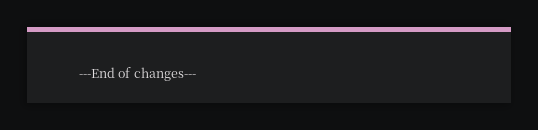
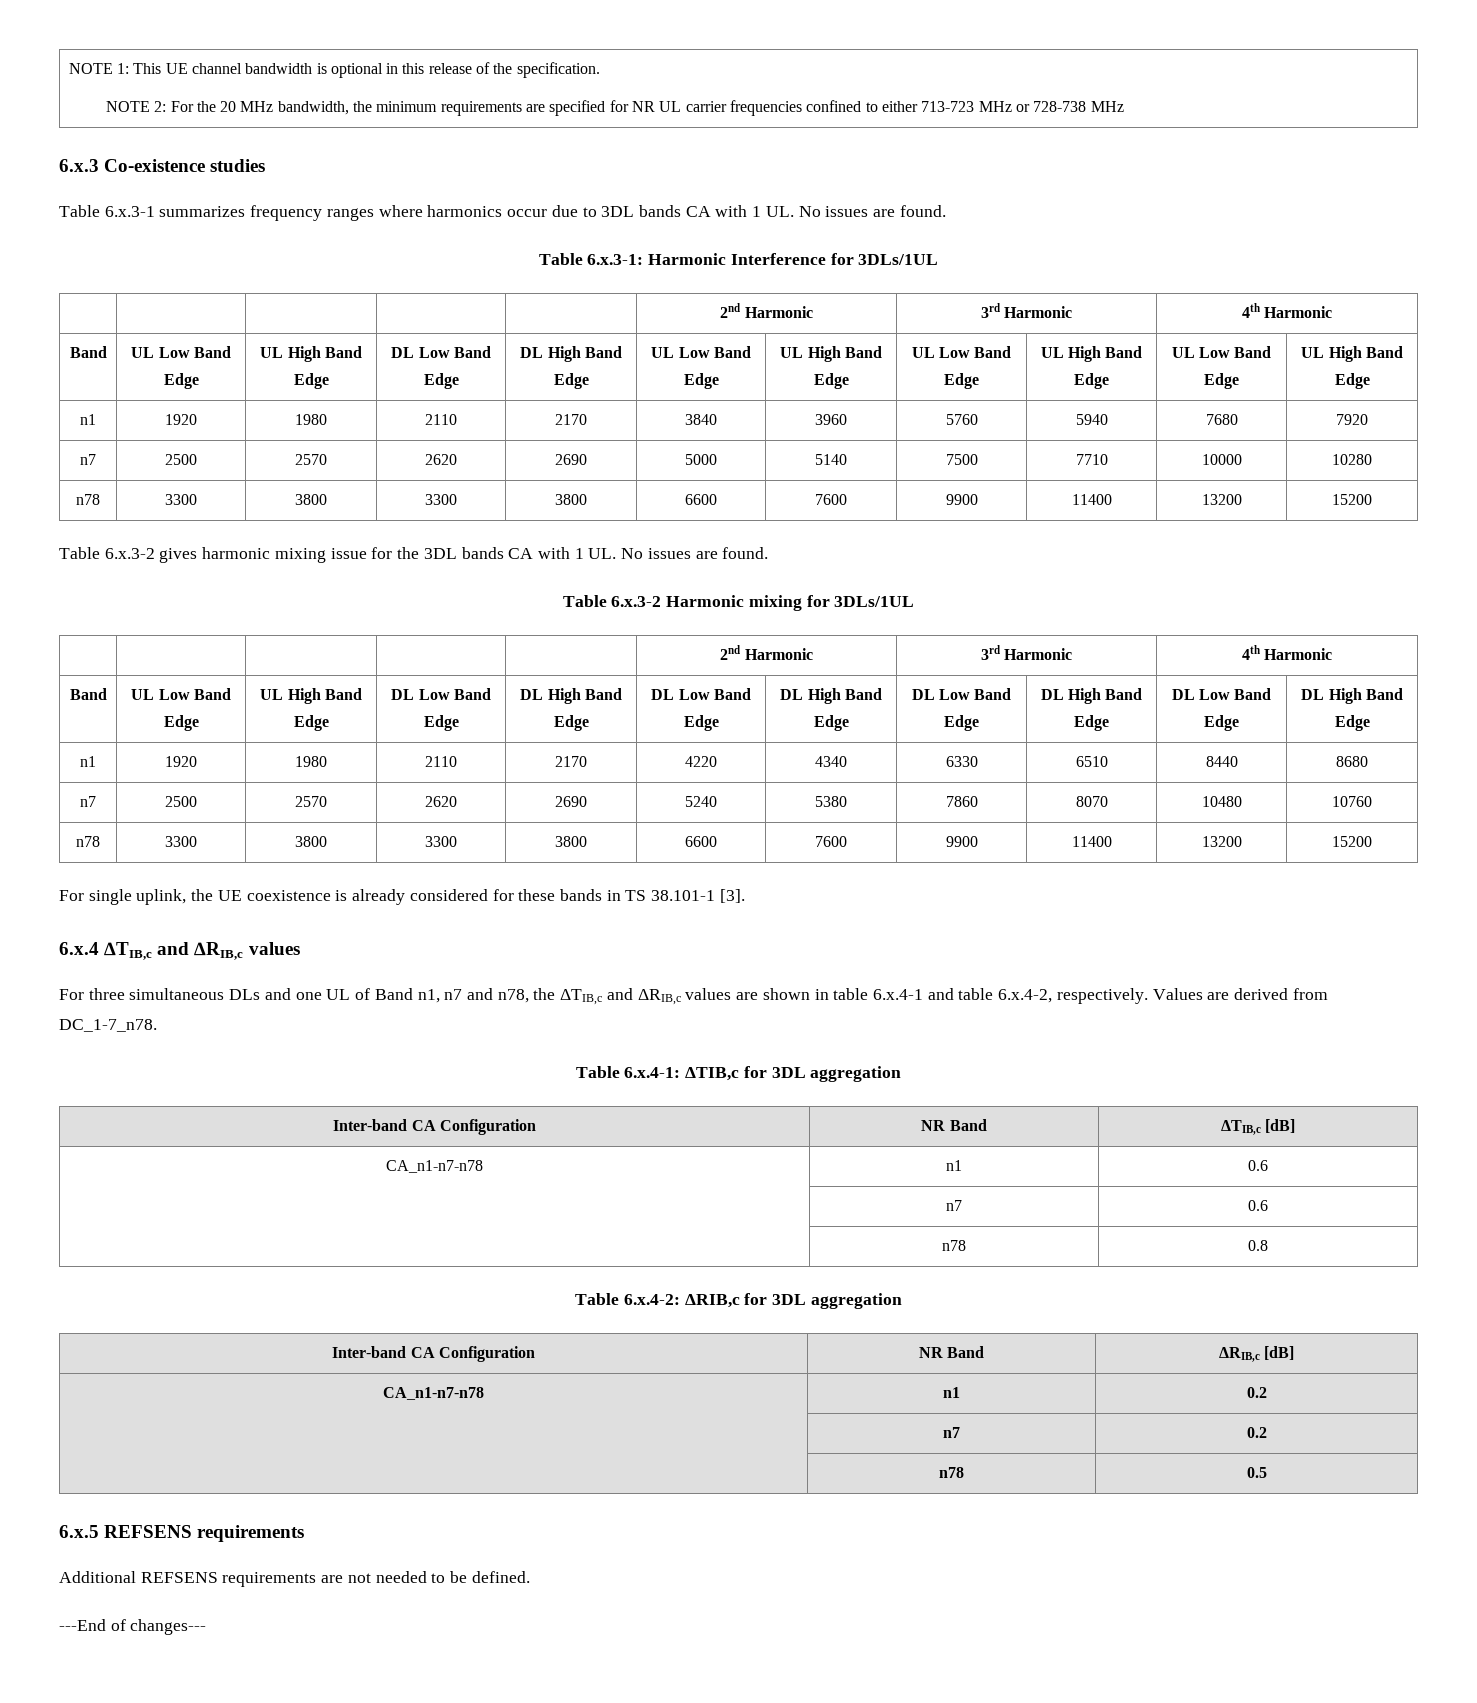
(79, 72) none -> [68,62,600,78] [105,100,1124,116] [59,159,266,172] [59,205,946,221] [538,253,939,265] [720,303,813,318] [980,303,1073,318] [1241,303,1333,318] [69,346,107,358] [131,346,231,358] [163,373,199,389] [260,346,362,362] [293,373,329,389] [391,346,491,358] [423,373,459,389] [520,346,622,362] [553,373,589,389] [651,346,751,358] [683,373,719,389] [780,346,882,362] [813,373,849,389] [911,346,1012,358] [944,373,979,389] [1040,346,1143,362] [1074,373,1109,389] [1171,346,1272,358] [1204,373,1239,389] [1301,346,1403,362] [1334,373,1370,389] [80,414,96,425] [165,414,197,425] [295,414,327,425] [425,414,457,425] [555,414,587,425] [685,414,717,425] [815,414,847,425] [945,414,978,425] [1075,414,1108,425] [1205,414,1238,425] [1336,414,1368,425] [80,454,96,465] [165,454,197,465] [295,454,327,465] [425,454,457,465] [555,454,587,465] [685,454,717,465] [815,454,847,465] [945,454,978,465] [1075,454,1108,465] [1201,454,1242,465] [1332,454,1372,465] [76,494,100,505] [165,494,197,505] [295,494,327,505] [425,494,457,505] [555,494,587,505] [685,494,717,505] [815,494,847,505] [945,494,978,505] [1071,494,1112,505] [1201,494,1242,505] [1332,494,1372,505] [59,547,769,563] [562,595,915,611] [720,645,813,660] [980,645,1073,660] [1241,645,1333,660] [69,688,107,700] [131,688,231,700] [163,715,199,731] [260,688,362,704] [293,715,329,731] [391,688,491,700] [423,715,459,731] [520,688,622,704] [553,715,589,731] [651,688,751,700] [683,715,719,731] [780,688,882,704] [813,715,849,731] [911,688,1012,700] [944,715,979,731] [1040,688,1143,704] [1074,715,1109,731] [1171,688,1272,700] [1204,715,1239,731] [1301,688,1403,704] [1334,715,1370,731] [80,756,96,767] [165,756,197,767] [295,756,327,767] [425,756,457,767] [555,756,587,767] [685,756,717,767] [815,756,847,767] [945,756,978,767] [1075,756,1108,767] [1205,756,1238,767] [1336,756,1368,767] [80,796,96,807] [165,796,197,807] [295,796,327,807] [425,796,457,807] [555,796,587,807] [685,796,717,807] [815,796,847,807] [945,796,978,807] [1075,796,1108,807] [1201,796,1242,807] [1332,796,1372,807] [76,836,100,847] [165,836,197,847] [295,836,327,847] [425,836,457,847] [555,836,587,847] [685,836,717,847] [815,836,847,847] [945,836,978,847] [1071,836,1112,847] [1201,836,1242,847] [1332,836,1372,847] [59,889,745,905] [59,942,300,960] [59,988,1328,1005] [59,1019,157,1032] [575,1066,902,1082] [333,1119,536,1135] [921,1119,987,1131] [1220,1119,1296,1135] [386,1160,483,1173] [946,1160,962,1171] [1248,1160,1268,1171] [946,1200,962,1211] [1248,1200,1268,1211] [942,1240,966,1251] [1248,1240,1268,1251] [575,1293,902,1309] [332,1346,535,1362] [918,1346,985,1358] [1218,1346,1295,1362] [383,1387,484,1400] [943,1387,960,1398] [1246,1387,1267,1398] [943,1427,960,1438] [1246,1427,1267,1438] [939,1467,964,1478] [1246,1467,1267,1478] [59,1525,305,1542] [59,1571,530,1587] NOTE 1: This UE channel bandwidth is optional in this release of the specification. // NOTE 2: For the 20 MHz bandwidth, the minimum requirements are specified for NR UL carrier frequencies confined to either 713-723 MHz or 728-738 MHz // 6.x.3 Co-existence studies // Table 6.x.3-1 summarizes frequency ranges where harmonics occur due to 3DL bands CA with 1 UL. No issues are found. // Table 6.x.3-1: Harmonic Interference for 3DLs/1UL // | | | | | 2nd Harmonic | 3rd Harmonic | 4th Harmonic // Band | UL Low Band Edge | UL High Band Edge | DL Low Band Edge | DL High Band Edge | UL Low Band Edge | UL High Band Edge | UL Low Band Edge | UL High Band Edge | UL Low Band Edge | UL High Band Edge // n1 | 1920 | 1980 | 2110 | 2170 | 3840 | 3960 | 5760 | 5940 | 7680 | 7920 // n7 | 2500 | 2570 | 2620 | 2690 | 5000 | 5140 | 7500 | 7710 | 10000 | 10280 // n78 | 3300 | 3800 | 3300 | 3800 | 6600 | 7600 | 9900 | 11400 | 13200 | 15200 // Table 6.x.3-2 gives harmonic mixing issue for the 3DL bands CA with 1 UL. No issues are found. // Table 6.x.3-2 Harmonic mixing for 3DLs/1UL // | | | | | 2nd Harmonic | 3rd Harmonic | 4th Harmonic // Band | UL Low Band Edge | UL High Band Edge | DL Low Band Edge | DL High Band Edge | DL Low Band Edge | DL High Band Edge | DL Low Band Edge | DL High Band Edge | DL Low Band Edge | DL High Band Edge // n1 | 1920 | 1980 | 2110 | 2170 | 4220 | 4340 | 6330 | 6510 | 8440 | 8680 // n7 | 2500 | 2570 | 2620 | 2690 | 5240 | 5380 | 7860 | 8070 | 10480 | 10760 // n78 | 3300 | 3800 | 3300 | 3800 | 6600 | 7600 | 9900 | 11400 | 13200 | 15200 // For single uplink, the UE coexistence is already considered for these bands in TS 38.101-1 [3]. // 6.x.4 ∆TIB,c and ∆RIB,c values // For three simultaneous DLs and one UL of Band n1, n7 and n78, the ΔTIB,c and ΔRIB,c values are shown in table 6.x.4-1 and table 6.x.4-2, respectively. Values are derived from DC_1-7_n78. // Table 6.x.4-1: ΔTIB,c for 3DL aggregation // Inter-band CA Configuration | NR Band | ΔTIB,c [dB] // CA_n1-n7-n78 | n1 | 0.6 // | n7 | 0.6 // | n78 | 0.8 // Table 6.x.4-2: ΔRIB,c for 3DL aggregation // Inter-band CA Configuration | NR Band | ΔRIB,c [dB] // CA_n1-n7-n78 | n1 | 0.2 // | n7 | 0.2 // | n78 | 0.5 // 6.x.5 REFSENS requirements // Additional REFSENS requirements are not needed to be defined. //

